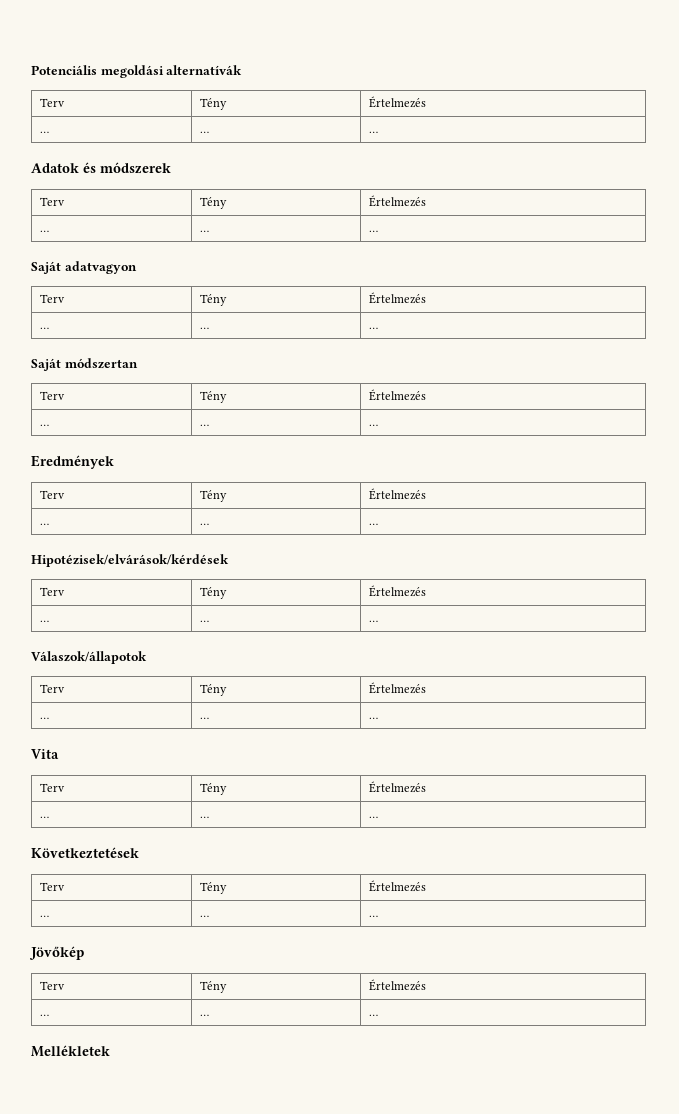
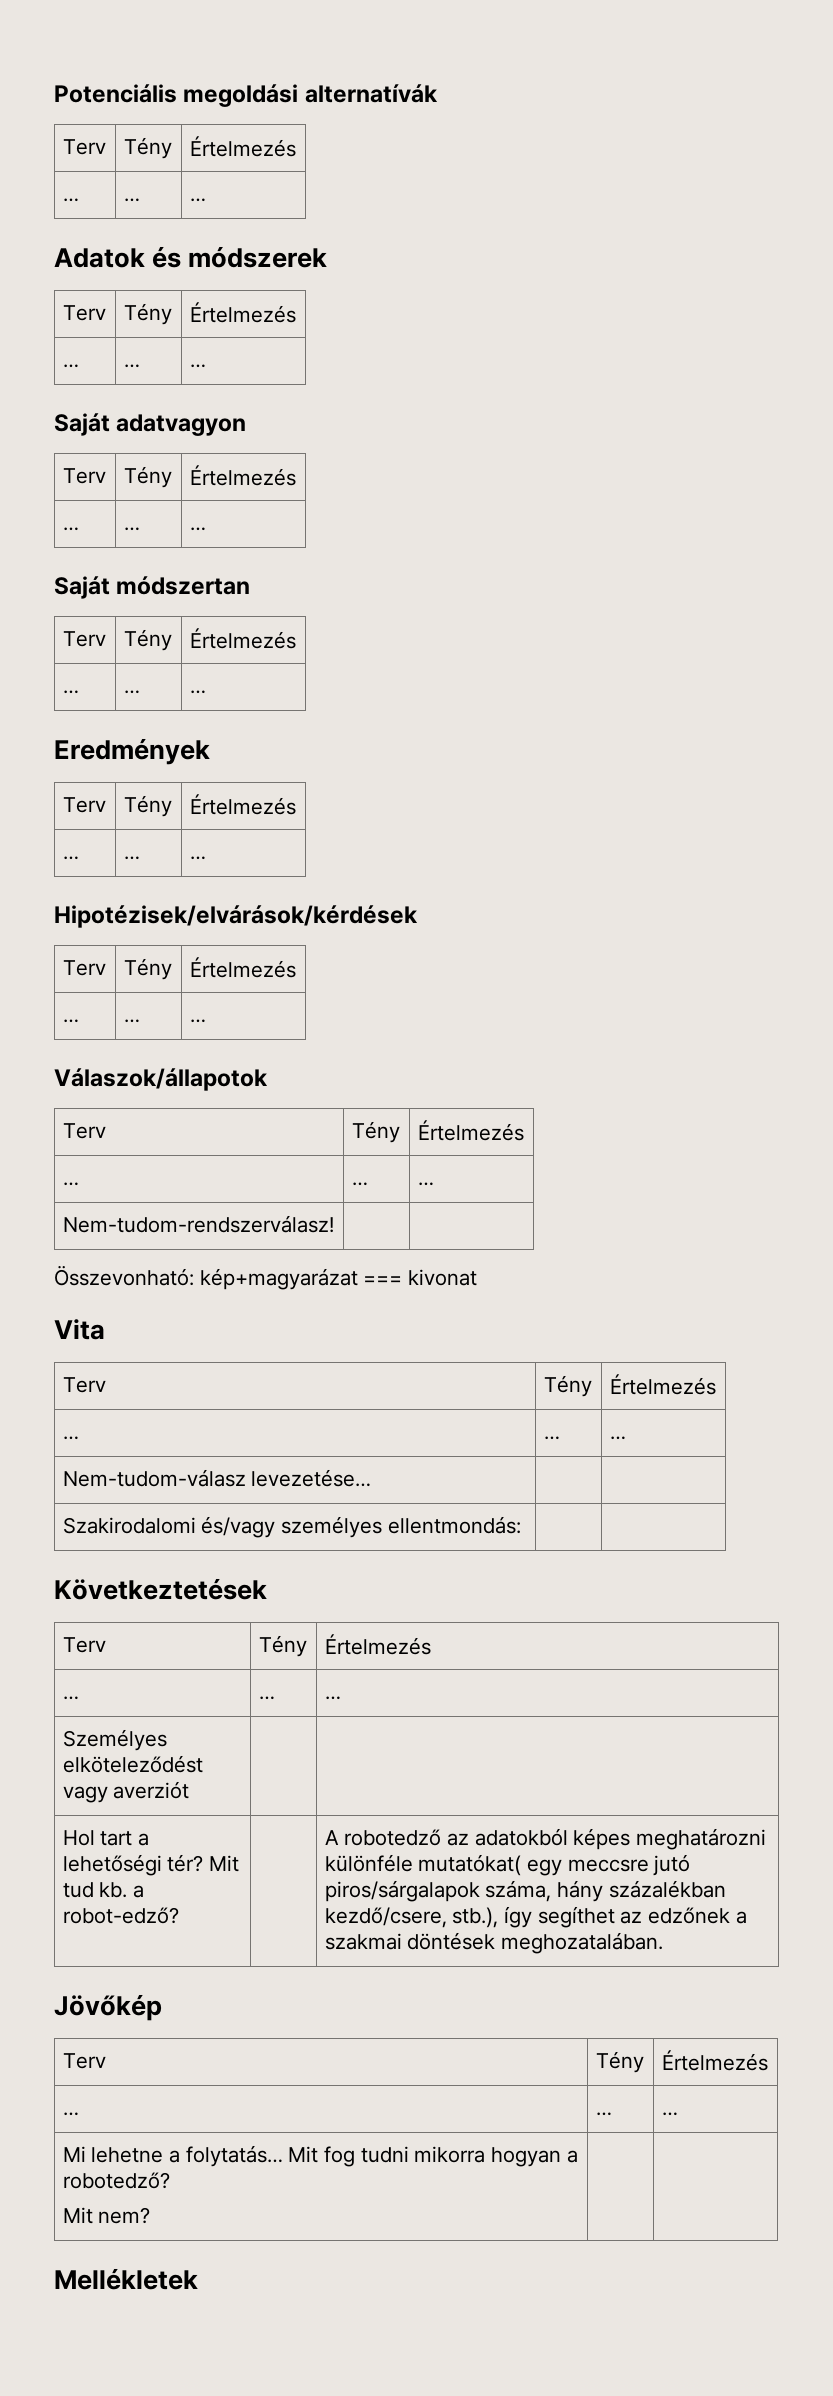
(378, 718) none -> [62,1215,334,1233] [54,1265,478,1290] // Nem-tudom-rendszerválasz! | | // Összevonható: kép+magyarázat === kivonat
(378, 817) none -> [62,1469,372,1487] [62,1516,521,1538] // Nem-tudom-válasz levezetése… | | // Szakirodalomi és/vagy személyes ellentmondás: | |
(378, 916) none -> [62,1729,167,1751] [62,1755,203,1773] [62,1781,190,1803] [62,1830,149,1846] [62,1854,239,1876] [62,1882,144,1898] [62,1907,179,1924] [324,1828,766,1850] [324,1854,691,1876] [324,1880,726,1902] [324,1906,747,1928] [324,1932,663,1954] // Személyes elköteleződést vagy averziót | | // Hol tart a lehetőségi tér? Mit tud kb. a robot-edző? | | A robotedző az adatokból képes meghatározni különféle mutatókat( egy meccsre jutó piros/sárgalapok száma, hány százalékban kezdő/csere, stb.), így segíthet az edzőnek a szakmai döntések meghozatalában.
(378, 1015) none -> [62,2145,578,2167] [62,2172,170,2189] [62,2207,151,2224] // Mi lehetne a folytatás… Mit fog tudni mikorra hogyan a robotedző? // Mit nem? | |

